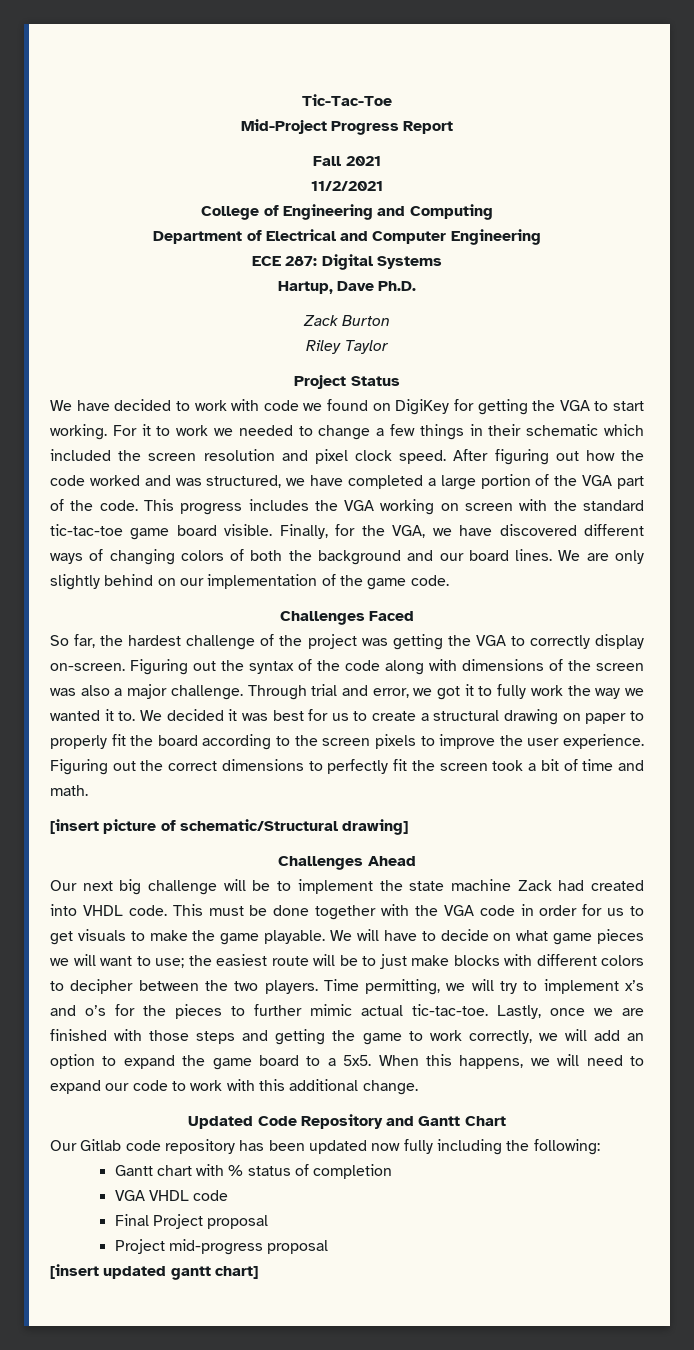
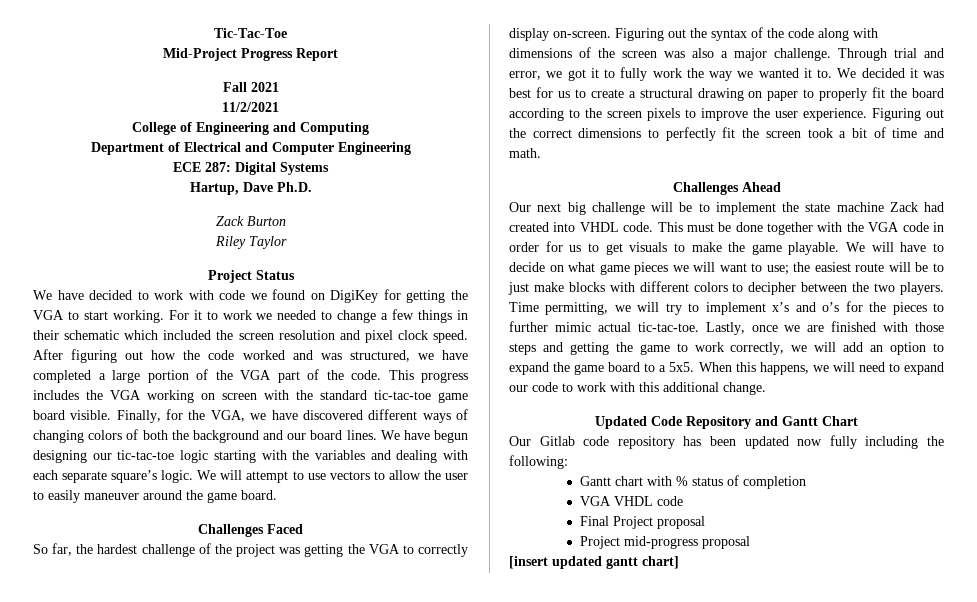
[586,550,644,564] [50,574,449,590] are only slightly behind on our implementation of the game code. -> [403,430,469,443] [33,450,468,463] [33,470,469,483] [33,490,277,503] have begun designing our tic-tac-toe logic starting with the variables and dealing with each separate square’s logic. We will attempt to use vectors to allow the user to easily maneuver around the game board.
[50,819,409,835] // [insert picture of schematic/Structural drawing] -> (541, 153) none

